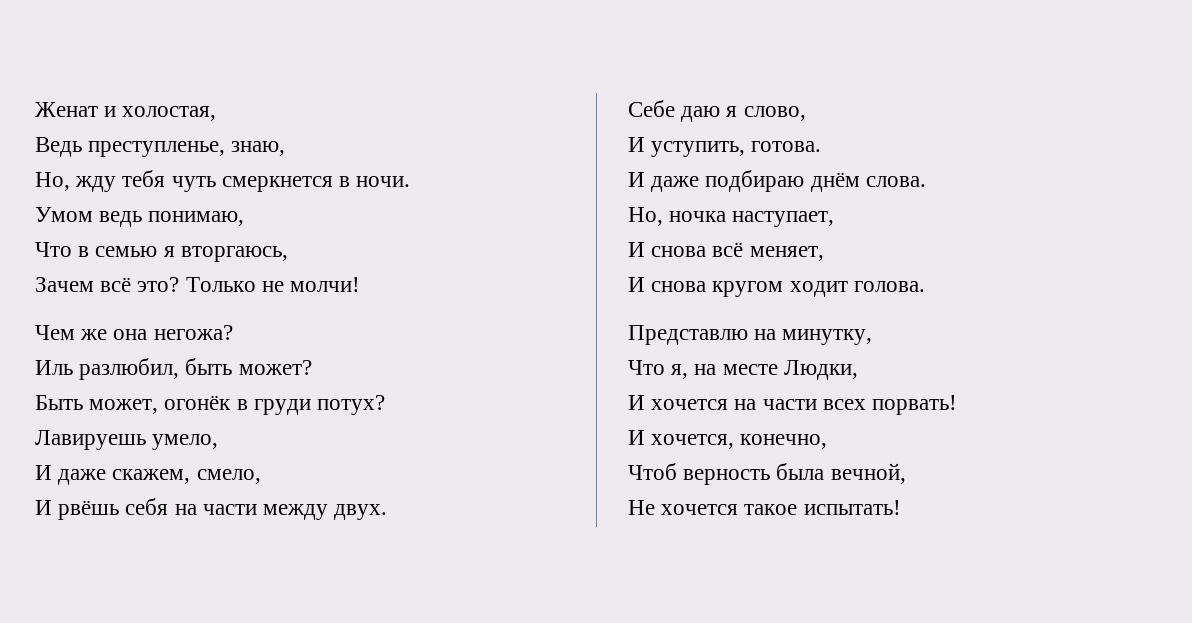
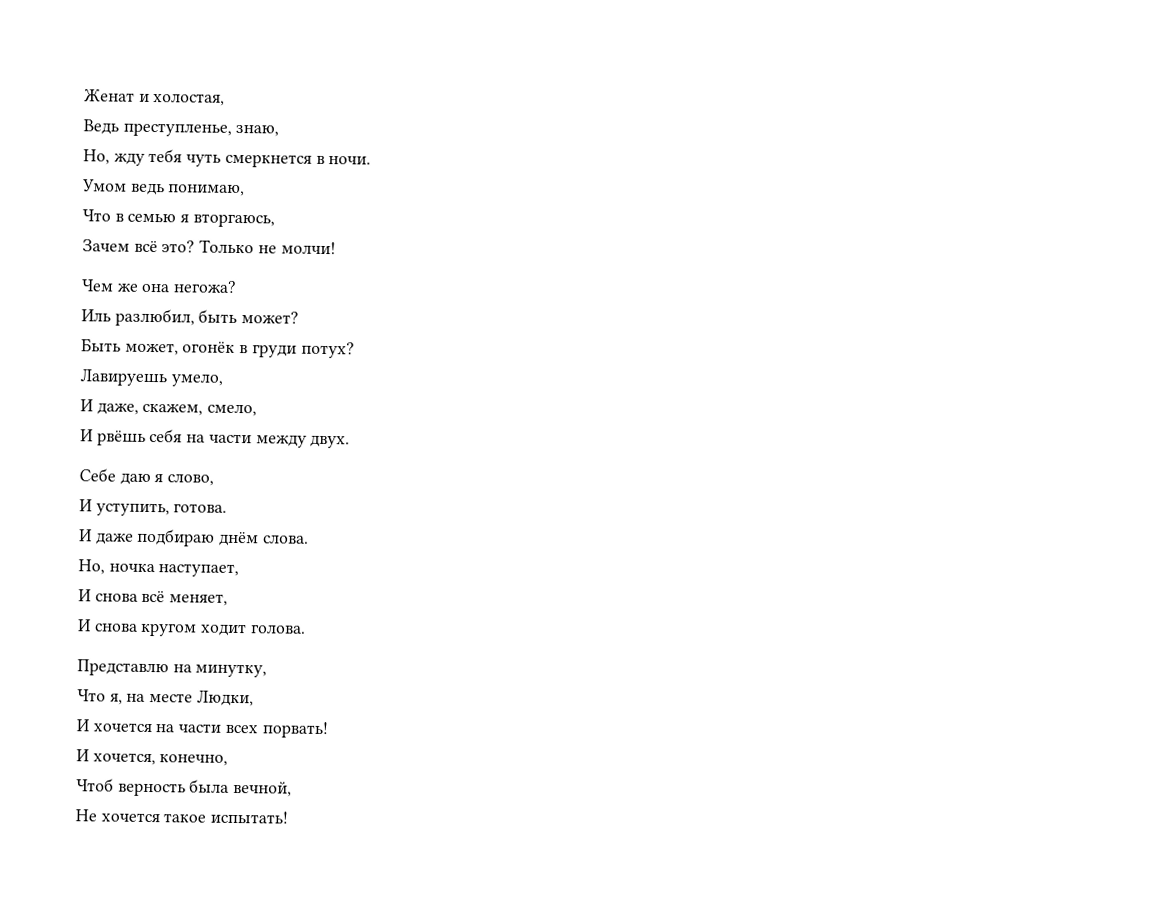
[58,469,107,485] даже -> [96,402,139,415] даже,

